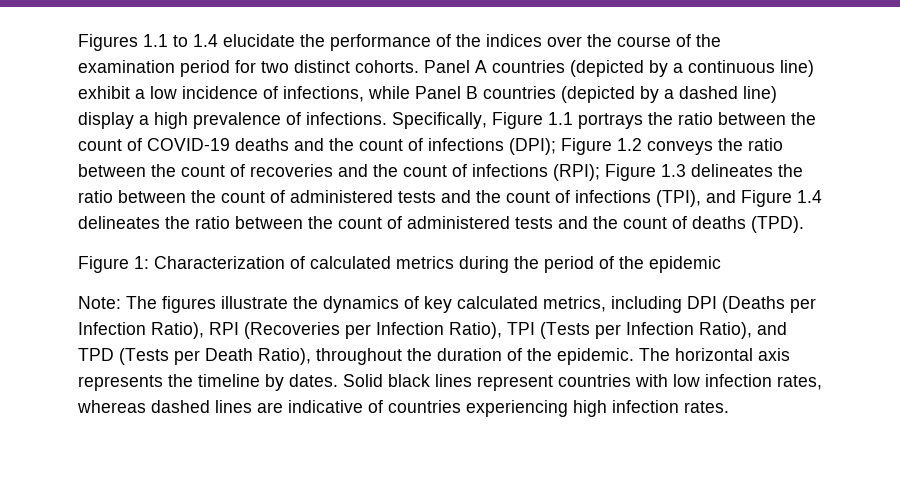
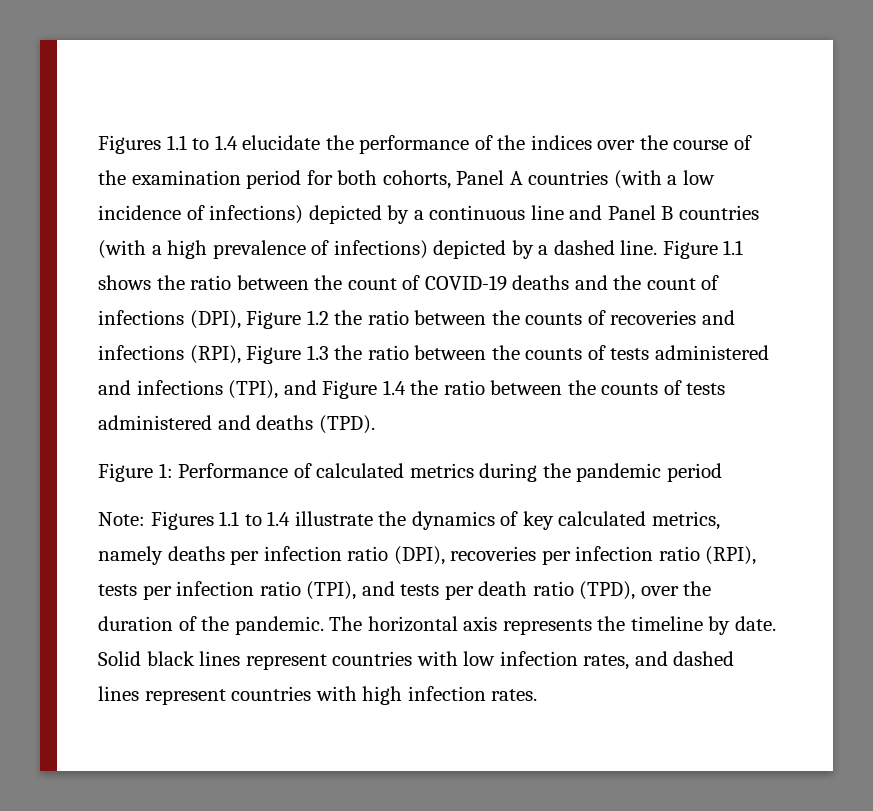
[261,60,814,77] [78,86,777,103] [78,112,487,129] two distinct cohorts. Panel A countries (depicted by a continuous line) exhibit a low incidence of infections, while Panel B countries (depicted by a dashed line) display a high prevalence of infections. Specifically, -> [337,170,715,189] [98,205,759,224] [98,240,658,259] both cohorts, Panel A countries (with a low incidence of infections) depicted by a continuous line and Panel B countries (with a high prevalence of infections) depicted by a dashed line.
[578,113,643,129] portrays -> [98,275,151,290] shows
[509,138,556,155] (DPI); -> [189,310,241,329] (DPI),
[647,138,783,155] [78,164,225,177] conveys the ratio between the count -> [334,310,583,325] the ratio between the counts
[373,164,600,181] the count of infections (RPI); -> [98,345,241,364] infections (RPI),
[691,164,803,177] [78,190,570,203] delineates the ratio between the count of administered tests and the count of -> [334,345,769,360] [98,380,131,395] the ratio between the counts of tests administered and
[78,216,687,229] delineates the ratio between the count of administered tests and the count of -> [410,380,726,395] [98,415,251,430] the ratio between the counts of tests administered and
[154,256,285,269] Characterization -> [178,463,289,478] Performance
[544,256,721,273] [78,296,216,313] period of the epidemic // Note: The figures -> [576,463,722,482] [98,511,291,530] pandemic period // Note: Figures 1.1 to 1.4
[611,296,816,313] [78,322,787,339] [78,348,402,365] including DPI (Deaths per Infection Ratio), RPI (Recoveries per Infection Ratio), TPI (Tests per Infection Ratio), and TPD (Tests per Death Ratio), throughout -> [98,546,757,565] [98,581,679,600] namely deaths per infection ratio (DPI), recoveries per infection ratio (RPI), tests per infection ratio (TPI), and tests per death ratio (TPD), over
[557,348,634,365] epidemic. -> [234,616,324,635] pandemic.
[289,374,338,387] dates. -> [734,616,776,631] date.
[77,400,146,413] whereas -> [634,651,668,666] and
[257,400,568,417] are indicative of countries experiencing -> [144,686,357,705] represent countries with

